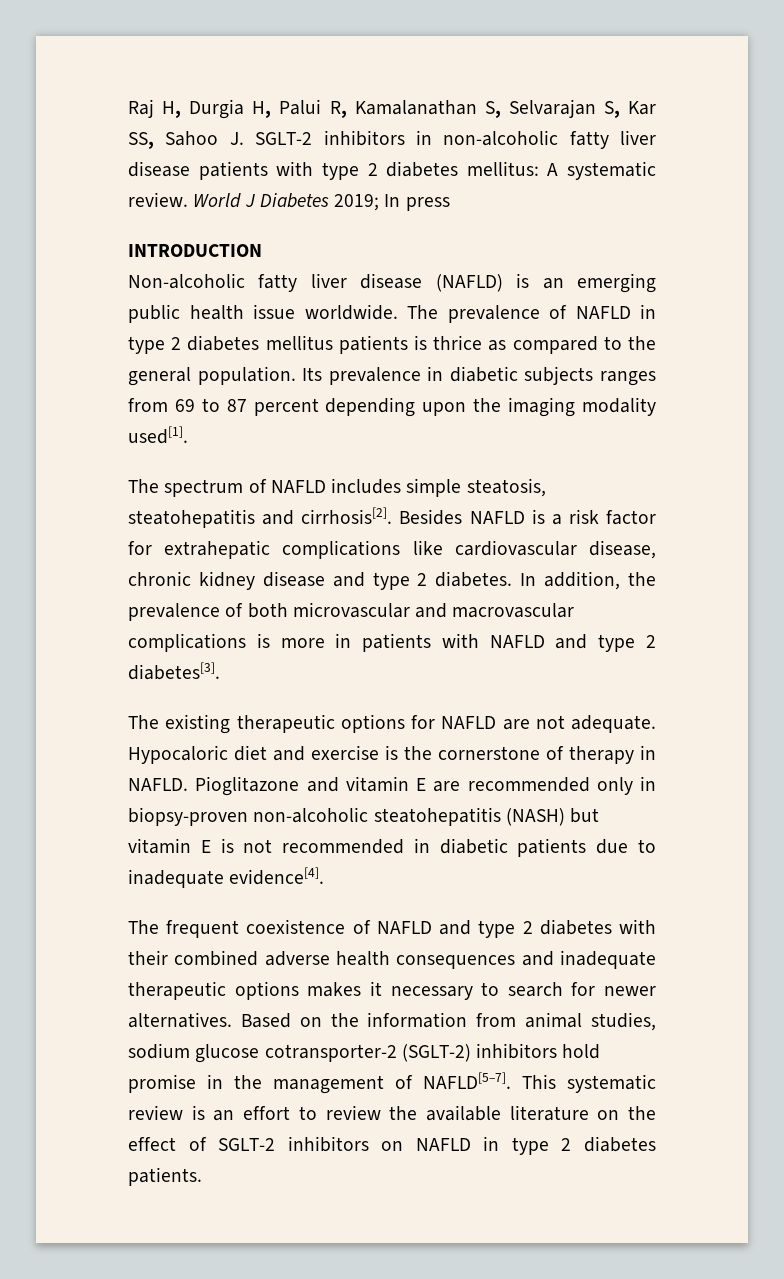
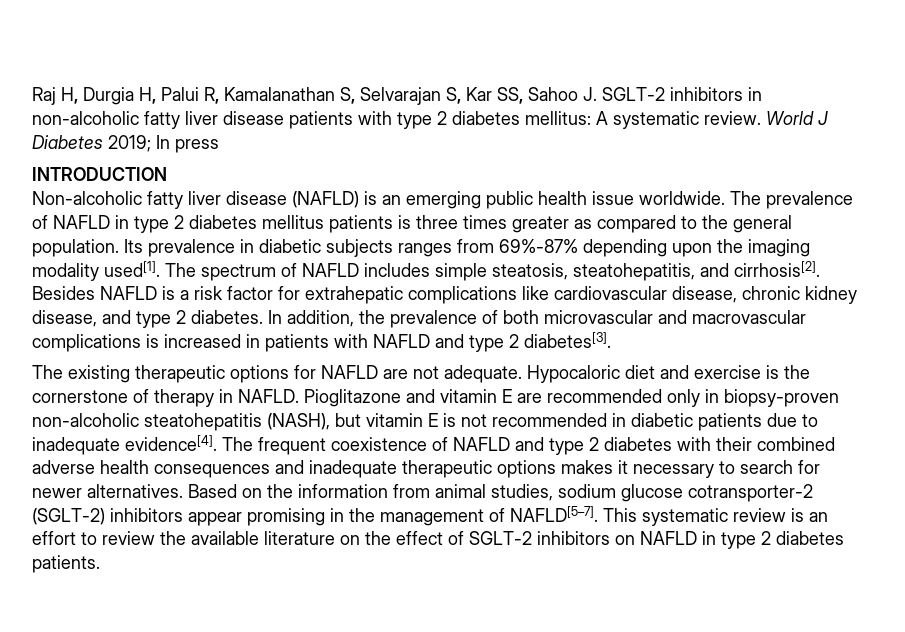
[433,335,483,350] thrice -> [416,215,569,233] three times greater
[174,398,319,416] 69 to 87 percent -> [499,239,578,253] 69%-87%
(188, 435) // -> (160, 269) none
[128,509,255,528] steatohepatitis -> [573,263,695,281] steatohepatitis,
[262,571,325,587] disease -> [32,310,97,327] disease,
[280,638,325,648] more -> [164,334,241,348] increased
[505,808,565,826] (NASH) -> [267,413,330,430] (NASH),
(325, 876) // -> (217, 443) none
[562,1044,601,1059] [128,1074,196,1093] hold promise -> [188,508,325,526] appear promising

